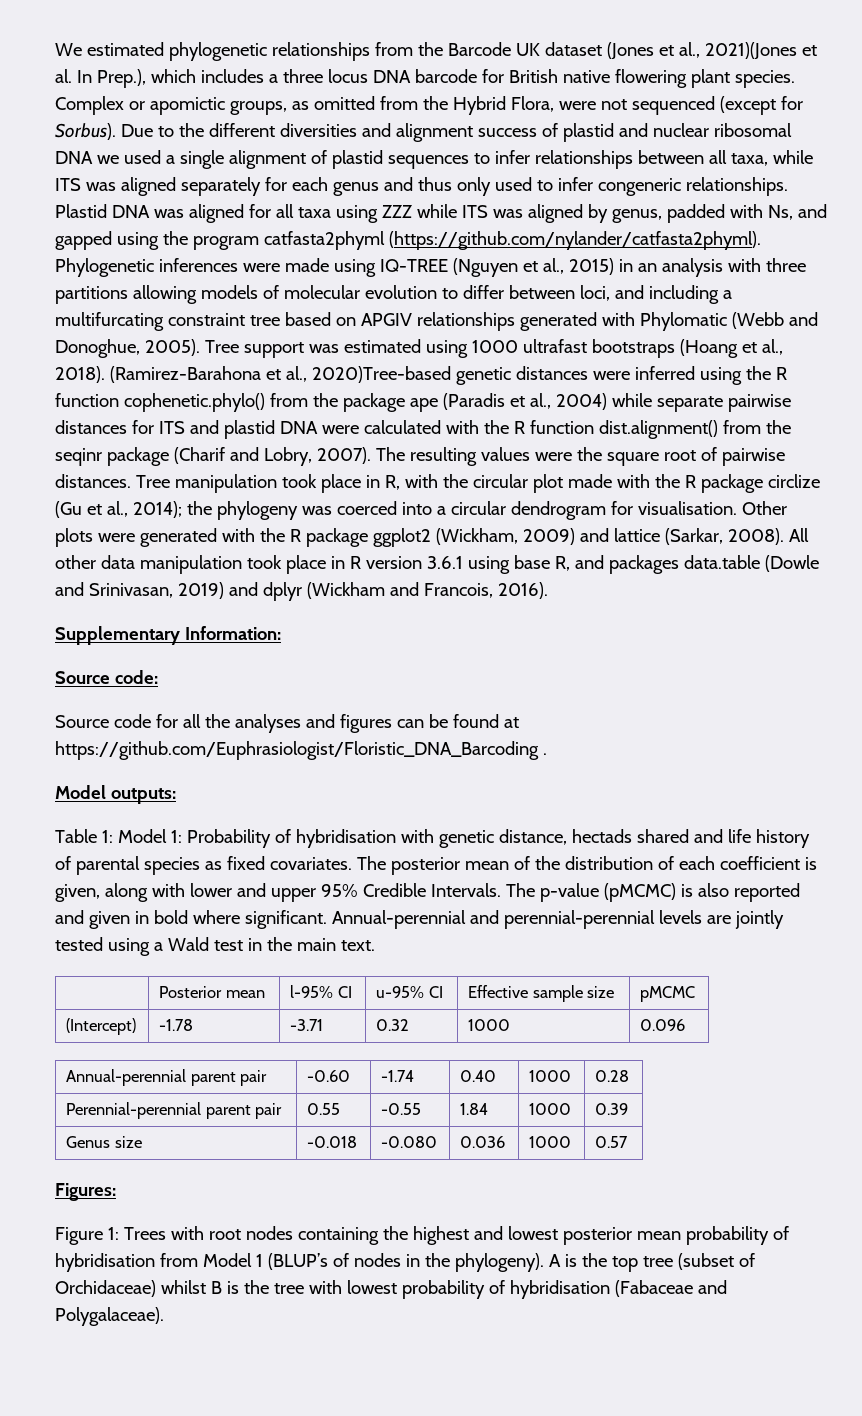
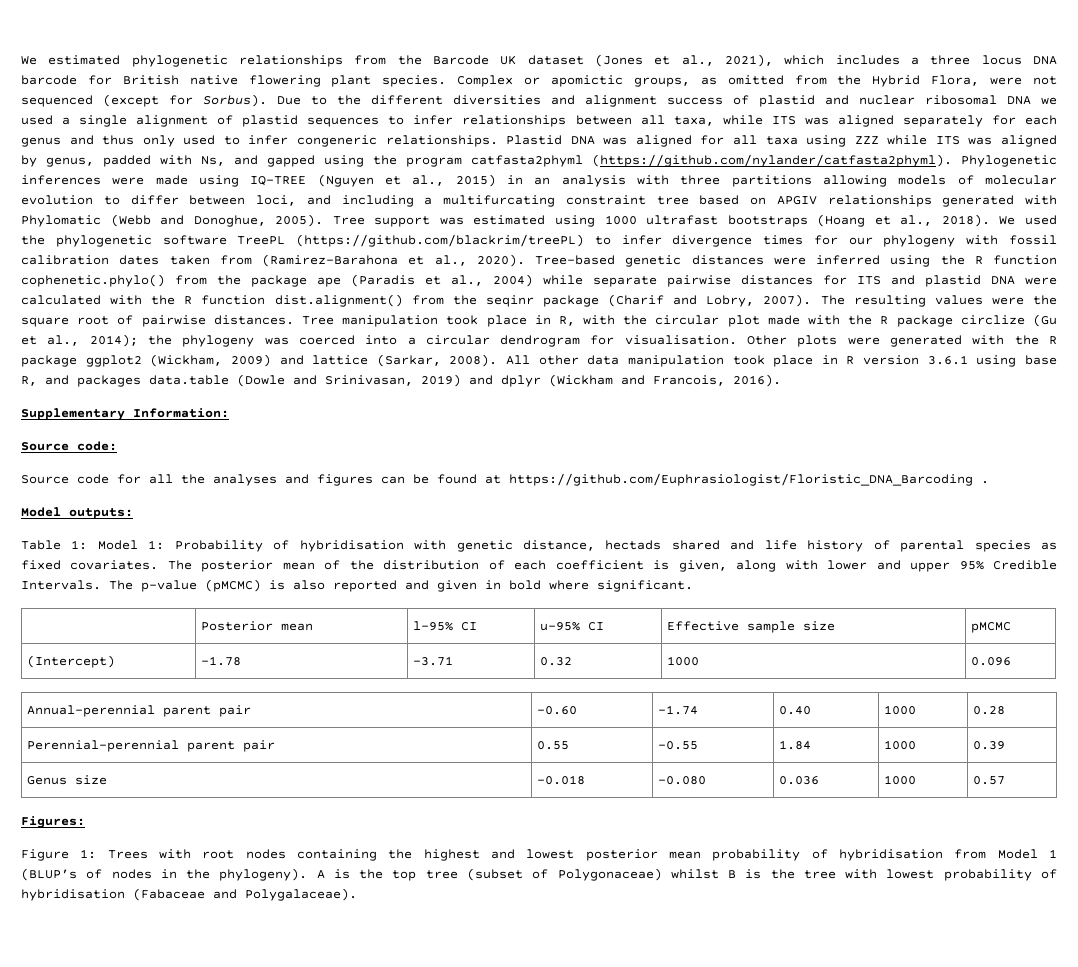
[704,42,817,60] [55,69,146,88] 2021)(Jones et al. In Prep.), -> [725,54,773,67] 2021),
(105, 374) none -> [999,215,1057,225] [21,234,1057,247] [21,255,252,265] We used the phylogenetic software TreePL (https://github.com/blackrim/treePL) to infer divergence times for our phylogeny with fossil calibration dates taken from
[311,366,451,383] 2020)Tree-based -> [476,254,615,267] 2020). Tree-based
[331,910,784,929] [55,937,375,956] Annual-perennial and perennial-perennial levels are jointly tested using a Wald test in the main text. -> (693, 586) none
[55,1280,156,1297] Orchidaceae) -> [557,868,662,881] Polygonaceae)

